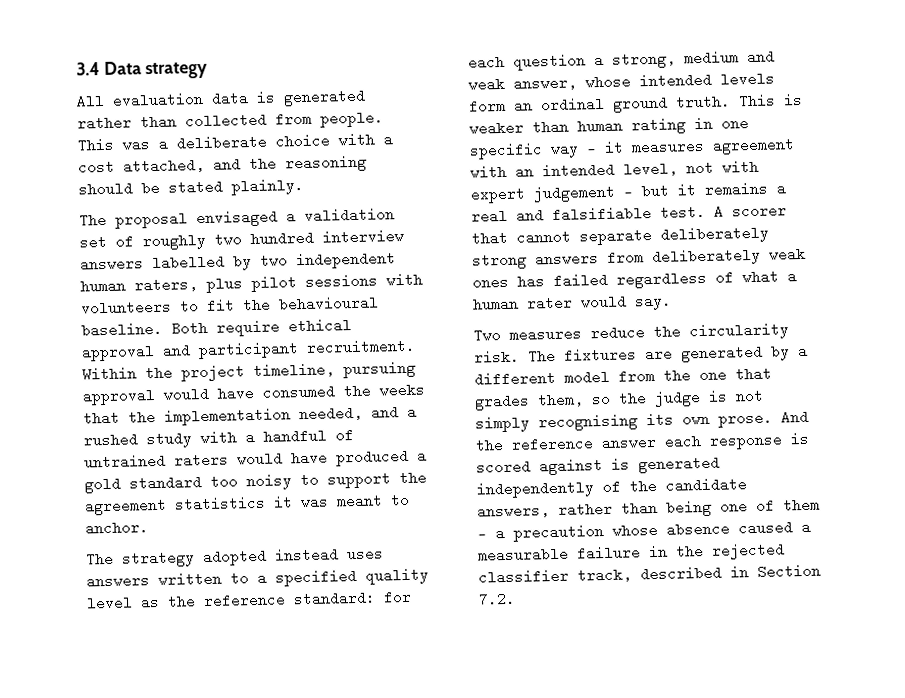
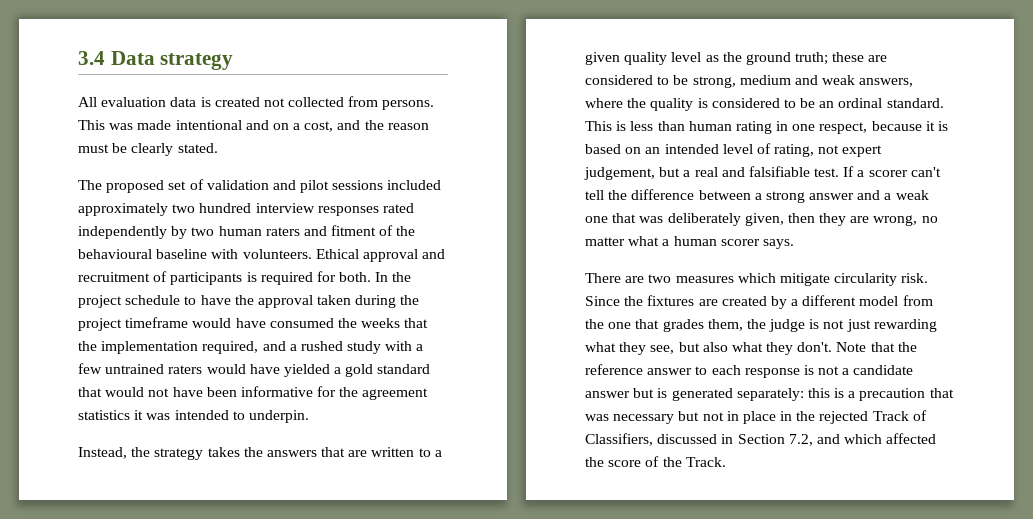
[283,88,366,107] [77,114,177,131] generated rather than -> [214,97,285,107] created not
[320,110,384,128] people. -> [382,100,435,110] persons.
[158,132,393,151] [78,154,367,175] [78,177,304,197] [79,207,395,229] [79,228,404,251] [80,251,396,272] [80,273,423,294] [80,295,379,316] [81,318,352,338] [81,338,416,362] [82,361,416,382] [82,387,156,406] a deliberate choice with a cost attached, and the reasoning should be stated plainly. // The proposal envisaged a validation set of roughly two hundred interview answers labelled by two independent human raters, plus pilot sessions with volunteers to fit the behavioural baseline. Both require ethical approval and participant recruitment. Within the project timeline, pursuing approval -> [137,120,429,132] [78,143,218,156] [78,179,442,193] [78,203,414,216] [78,225,416,239] [78,249,446,262] [78,271,412,285] [78,295,420,308] [78,317,189,331] made intentional and on a cost, and the reason must be clearly stated. // The proposed set of validation and pilot sessions included approximately two hundred interview responses rated independently by two human raters and fitment of the behavioural baseline with volunteers. Ethical approval and recruitment of participants is required for both. In the project schedule to have the approval taken during the project timeframe
[299,405,363,422] needed, -> [202,341,259,354] required,
[263,428,354,444] handful of -> [78,363,102,374] few
[336,448,409,467] produced -> [283,364,330,377] yielded
[210,473,391,491] too noisy to support -> [78,386,337,397] that would not have been informative for
[336,493,410,509] [85,520,149,536] [86,546,384,568] [86,573,150,589] meant to anchor. // The strategy adopted instead uses answers -> [174,410,309,423] [78,447,368,460] intended to underpin. // Instead, the strategy takes the answers that are
[275,568,357,587] specified -> [585,52,620,65] given
[203,589,412,609] [468,49,775,71] [468,71,775,92] [468,94,731,114] reference standard: for each question a strong, medium and weak answer, whose intended levels form an ordinal ground truth. -> [745,52,888,65] [585,75,914,88] [585,98,944,111] ground truth; these are considered to be strong, medium and weak answers, where the quality is considered to be an ordinal standard.
[469,120,524,136] weaker -> [630,121,654,131] less
[469,137,795,160] [470,160,759,179] [470,181,768,204] specific way — it measures agreement with an intended level, not with expert judgement — but it remains -> [819,121,949,134] [585,143,883,157] [584,167,681,180] respect, because it is based on an intended level of rating, not expert judgement, but
[714,203,787,219] [471,225,769,246] [472,246,806,270] [472,269,797,290] [472,293,672,312] [473,322,789,343] [474,348,556,365] A scorer that cannot separate deliberately strong answers from deliberately weak ones has failed regardless of what a human rater would say. // Two measures reduce the circularity risk. The -> [843,166,941,177] [585,189,929,203] [585,213,938,226] [585,236,794,249] [585,273,929,286] [585,296,644,306] If a scorer can't tell the difference between a strong answer and a weak one that was deliberately given, then they are wrong, no matter what a human scorer says. // There are two measures which mitigate circularity risk. Since the
[680,344,763,363] generated -> [721,296,767,306] created
[591,396,611,405] so -> (743, 325) none
[475,409,809,433] simply recognising its own prose. And -> [846,319,937,332] [585,342,895,355] just rewarding what they see, but also what they don't. Note that
(657, 442) none -> [695,366,708,375] to
[476,455,720,476] [476,477,747,499] [477,497,820,519] [477,519,811,542] [478,542,785,563] [478,563,821,585] [478,591,516,607] scored against is generated independently of the candidate answers, rather than being one of them — a precaution whose absence caused a measurable failure in the rejected classifier track, described in Section 7.2. -> [818,365,914,375] [585,388,954,401] [585,410,927,424] [585,433,937,446] [585,456,726,467] not a candidate answer but is generated separately: this is a precaution that was necessary but not in place in the rejected Track of Classifiers, discussed in Section 7.2, and which affected the score of the Track.

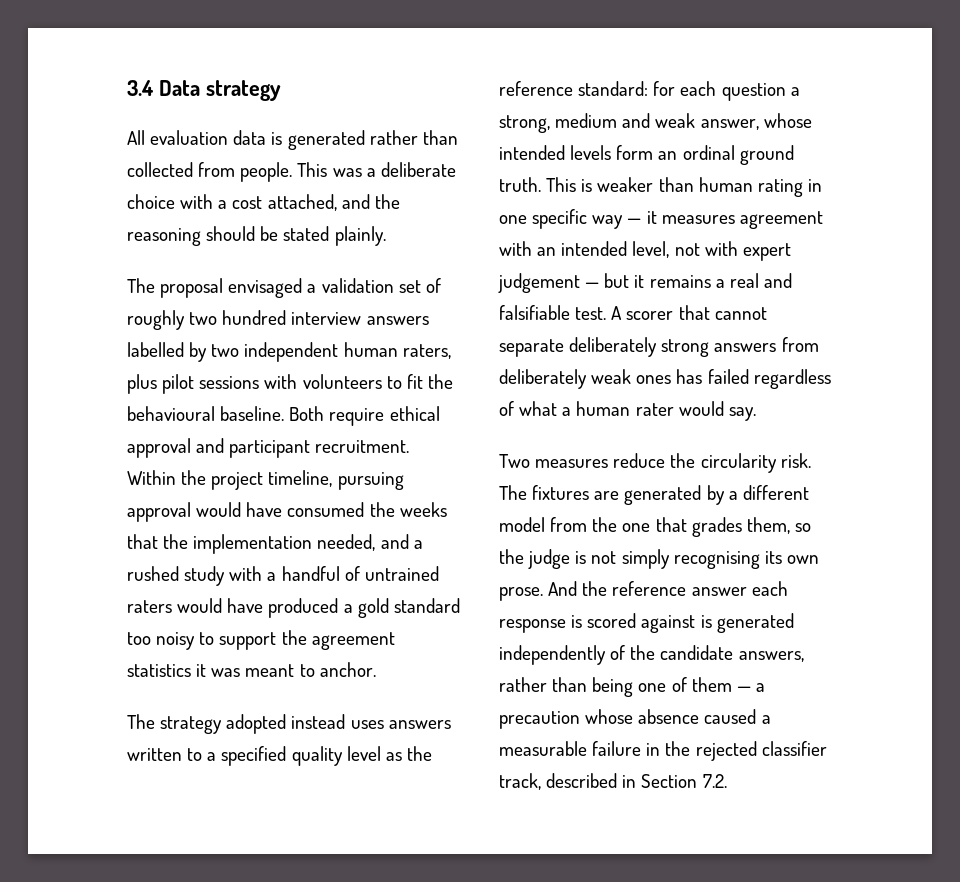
[214,97,285,107] created not -> [287,130,458,150] generated rather than
[382,100,435,110] persons. -> [240,162,293,182] people.
[137,120,429,132] [78,143,218,156] [78,179,442,193] [78,203,414,216] [78,225,416,239] [78,249,446,262] [78,271,412,285] [78,295,420,308] [78,317,189,331] made intentional and on a cost, and the reason must be clearly stated. // The proposed set of validation and pilot sessions included approximately two hundred interview responses rated independently by two human raters and fitment of the behavioural baseline with volunteers. Ethical approval and recruitment of participants is required for both. In the project schedule to have the approval taken during the project timeframe -> [366,162,456,177] [127,194,400,211] [127,226,386,246] [127,278,441,298] [127,310,429,330] [127,342,451,362] [127,374,453,394] [127,406,440,426] [127,438,410,458] [127,470,404,490] [127,502,191,522] a deliberate choice with a cost attached, and the reasoning should be stated plainly. // The proposal envisaged a validation set of roughly two hundred interview answers labelled by two independent human raters, plus pilot sessions with volunteers to fit the behavioural baseline. Both require ethical approval and participant recruitment. Within the project timeline, pursuing approval
[202,341,259,354] required, -> [317,534,376,551] needed,
[78,363,102,374] few -> [281,566,360,581] handful of
[283,364,330,377] yielded -> [268,598,339,618] produced
[78,386,337,397] that would not have been informative for -> [127,632,277,650] too noisy to support
[174,410,309,423] [78,447,368,460] intended to underpin. // Instead, the strategy takes the answers that are -> [245,662,376,677] [127,714,451,734] meant to anchor. // The strategy adopted instead uses answers
[585,52,620,65] given -> [221,746,287,766] specified
[745,52,888,65] [585,75,914,88] [585,98,944,111] ground truth; these are considered to be strong, medium and weak answers, where the quality is considered to be an ordinal standard. -> [499,81,800,101] [499,113,812,133] [499,145,794,165] [499,177,541,192] reference standard: for each question a strong, medium and weak answer, whose intended levels form an ordinal ground truth.
[630,121,654,131] less -> [597,177,654,192] weaker
[819,121,949,134] [585,143,883,157] [584,167,681,180] respect, because it is based on an intended level of rating, not expert judgement, but -> [532,209,823,229] [499,241,791,261] [498,273,711,293] specific way — it measures agreement with an intended level, not with expert judgement — but it remains
[843,166,941,177] [585,189,929,203] [585,213,938,226] [585,236,794,249] [585,273,929,286] [585,296,644,306] If a scorer can't tell the difference between a strong answer and a weak one that was deliberately given, then they are wrong, no matter what a human scorer says. // There are two measures which mitigate circularity risk. Since the -> [611,305,767,320] [499,337,819,357] [499,369,831,389] [499,401,756,421] [499,453,811,473] [499,485,527,500] A scorer that cannot separate deliberately strong answers from deliberately weak ones has failed regardless of what a human rater would say. // Two measures reduce the circularity risk. The
[721,296,767,306] created -> [624,485,702,505] generated
(743, 325) none -> [794,523,811,532] so
[846,319,937,332] [585,342,895,355] just rewarding what they see, but also what they don't. Note that -> [621,549,819,569] [499,581,578,601] simply recognising its own prose. And
[695,366,708,375] to -> (747, 591) none
[818,365,914,375] [585,388,954,401] [585,410,927,424] [585,433,937,446] [585,456,726,467] not a candidate answer but is generated separately: this is a precaution that was necessary but not in place in the rejected Track of Classifiers, discussed in Section 7.2, and which affected the score of the Track. -> [587,613,794,633] [499,645,804,665] [499,677,765,697] [499,709,771,729] [499,741,827,761] [499,773,727,790] scored against is generated independently of the candidate answers, rather than being one of them — a precaution whose absence caused a measurable failure in the rejected classifier track, described in Section 7.2.

